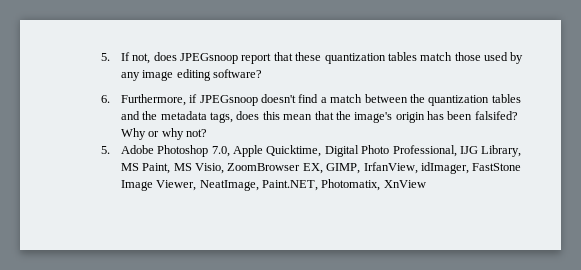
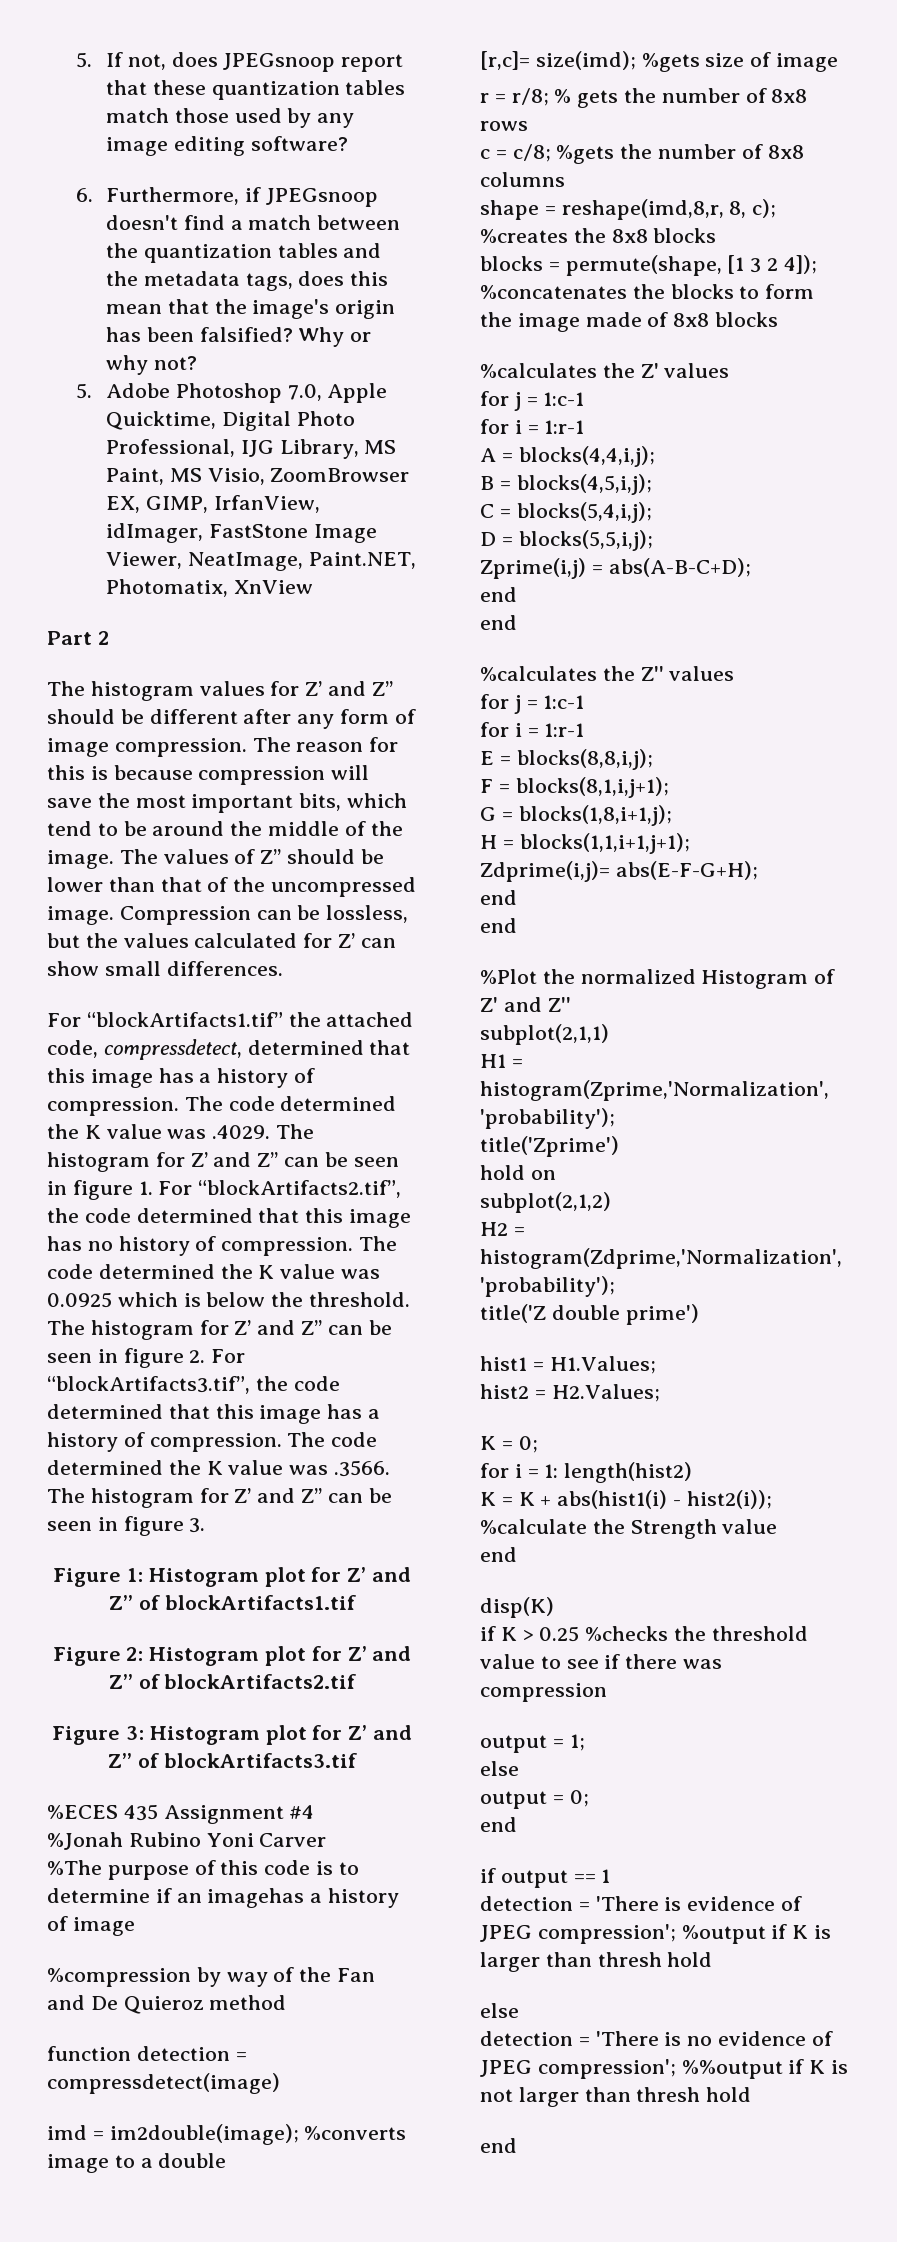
[474,111,518,120] falsifed? -> [199,327,293,342] falsified?
(426, 184) none -> [47,631,109,645] [47,681,393,701] [47,709,416,729] [47,737,399,757] [47,765,370,785] [47,793,408,813] [47,821,403,836] [47,849,384,869] [47,877,417,897] [47,905,409,925] [47,933,396,948] [47,961,283,976] [47,1012,414,1027] [47,1039,411,1060] [47,1068,316,1088] [47,1096,397,1116] [47,1124,315,1139] [47,1152,399,1172] [47,1180,402,1200] [47,1208,412,1228] [47,1236,398,1256] [47,1264,381,1279] [47,1292,411,1308] [47,1320,392,1340] [47,1348,246,1368] [47,1376,340,1394] [47,1404,381,1424] [47,1432,378,1452] [47,1460,391,1477] [47,1488,392,1508] [47,1516,206,1536] [53,1567,411,1587] [109,1595,356,1610] [52,1646,412,1666] [108,1674,357,1689] [52,1725,412,1745] [108,1753,357,1768] [47,1804,315,1824] [47,1832,327,1850] [47,1860,359,1880] [47,1888,400,1908] [47,1916,135,1936] [47,1967,376,1987] [47,1995,287,2014] [47,2046,247,2061] [47,2073,280,2094] [47,2124,407,2145] [47,2153,227,2173] [480,51,839,72] [480,88,808,108] [480,121,528,131] [480,144,804,164] [480,172,565,187] [480,199,777,220] [480,228,717,243] [480,255,817,276] [480,284,815,299] [480,312,779,332] [480,363,730,378] [480,391,585,411] [480,419,585,434] [480,446,655,467] [480,474,652,495] [480,502,652,523] [480,530,653,551] [480,558,751,579] [480,587,517,602] [480,615,517,630] [480,666,735,681] [480,694,585,714] [480,722,585,737] [480,749,653,770] [480,777,669,798] [480,805,672,826] [480,833,690,854] [480,861,758,882] [480,890,517,905] [480,918,517,933] [480,969,836,989] [480,997,571,1012] [480,1024,609,1045] [480,1054,523,1068] [480,1080,829,1101] [480,1108,615,1129] [480,1136,619,1157] [480,1165,556,1180] [480,1192,611,1213] [480,1222,525,1236] [480,1248,842,1269] [480,1276,615,1297] [480,1304,699,1325] [480,1356,656,1374] [480,1384,660,1402] [480,1436,538,1453] [480,1462,693,1483] [480,1490,772,1509] [480,1519,778,1539] [480,1547,517,1562] [480,1597,554,1618] [480,1626,808,1642] [480,1654,723,1669] [480,1683,607,1702] [480,1734,585,1753] [480,1761,519,1776] [480,1790,589,1809] [480,1817,517,1832] [480,1868,611,1888] [480,1896,803,1911] [480,1924,832,1944] [480,1952,713,1972] [480,2003,519,2018] [480,2031,833,2046] [480,2059,849,2079] [480,2087,752,2107] [480,2138,517,2153] // Part 2 // The histogram values for Z’ and Z’’ should be different after any form of image compression. The reason for this is because compression will save the most important bits, which tend to be around the middle of the image. The values of Z’’ should be lower than that of the uncompressed image. Compression can be lossless, but the values calculated for Z’ can show small differences. // For “blockArtifacts1.tif” the attached code, compressdetect, determined that this image has a history of compression. The code determined the K value was .4029. The histogram for Z’ and Z’’ can be seen in figure 1. For “blockArtifacts2.tif”, the code determined that this image has no history of compression. The code determined the K value was 0.0925 which is below the threshold. The histogram for Z’ and Z’’ can be seen in figure 2. For “blockArtifacts3.tif”, the code determined that this image has a history of compression. The code determined the K value was .3566. The histogram for Z’ and Z’’ can be seen in figure 3. // Figure 1: Histogram plot for Z’ and Z’’ of blockArtifacts1.tif // Figure 2: Histogram plot for Z’ and Z’’ of blockArtifacts2.tif // Figure 3: Histogram plot for Z’ and Z’’ of blockArtifacts3.tif // %ECES 435 Assignment #4 // %Jonah Rubino Yoni Carver // %The purpose of this code is to determine if an imagehas a history of image // %compression by way of the Fan and De Quieroz method // function detection = compressdetect(image) // imd = im2double(image); %converts image to a double // [r,c]= size(imd); %gets size of image // r = r/8; % gets the number of 8x8 rows // c = c/8; %gets the number of 8x8 columns // shape = reshape(imd,8,r, 8, c); %creates the 8x8 blocks // blocks = permute(shape, [1 3 2 4]); %concatenates the blocks to form the image made of 8x8 blocks // %calculates the Z' values // for j = 1:c-1 // for i = 1:r-1 // A = blocks(4,4,i,j); // B = blocks(4,5,i,j); // C = blocks(5,4,i,j); // D = blocks(5,5,i,j); // Zprime(i,j) = abs(A-B-C+D); // end // end // %calculates the Z'' values // for j = 1:c-1 // for i = 1:r-1 // E = blocks(8,8,i,j); // F = blocks(8,1,i,j+1); // G = blocks(1,8,i+1,j); // H = blocks(1,1,i+1,j+1); // Zdprime(i,j)= abs(E-F-G+H); // end // end // %Plot the normalized Histogram of Z' and Z'' // subplot(2,1,1) // H1 = histogram(Zprime,'Normalization', 'probability'); // title('Zprime') // hold on // subplot(2,1,2) // H2 = histogram(Zdprime,'Normalization', 'probability'); // title('Z double prime') // hist1 = H1.Values; // hist2 = H2.Values; // K = 0; // for i = 1: length(hist2) // K = K + abs(hist1(i) - hist2(i)); %calculate the Strength value // end // disp(K) // if K > 0.25 %checks the threshold value to see if there was compression // output = 1; // else // output = 0; // end // if output == 1 // detection = 'There is evidence of JPEG compression'; %output if K is larger than thresh hold // else // detection = 'There is no evidence of JPEG compression'; %%output if K is not larger than thresh hold // end

